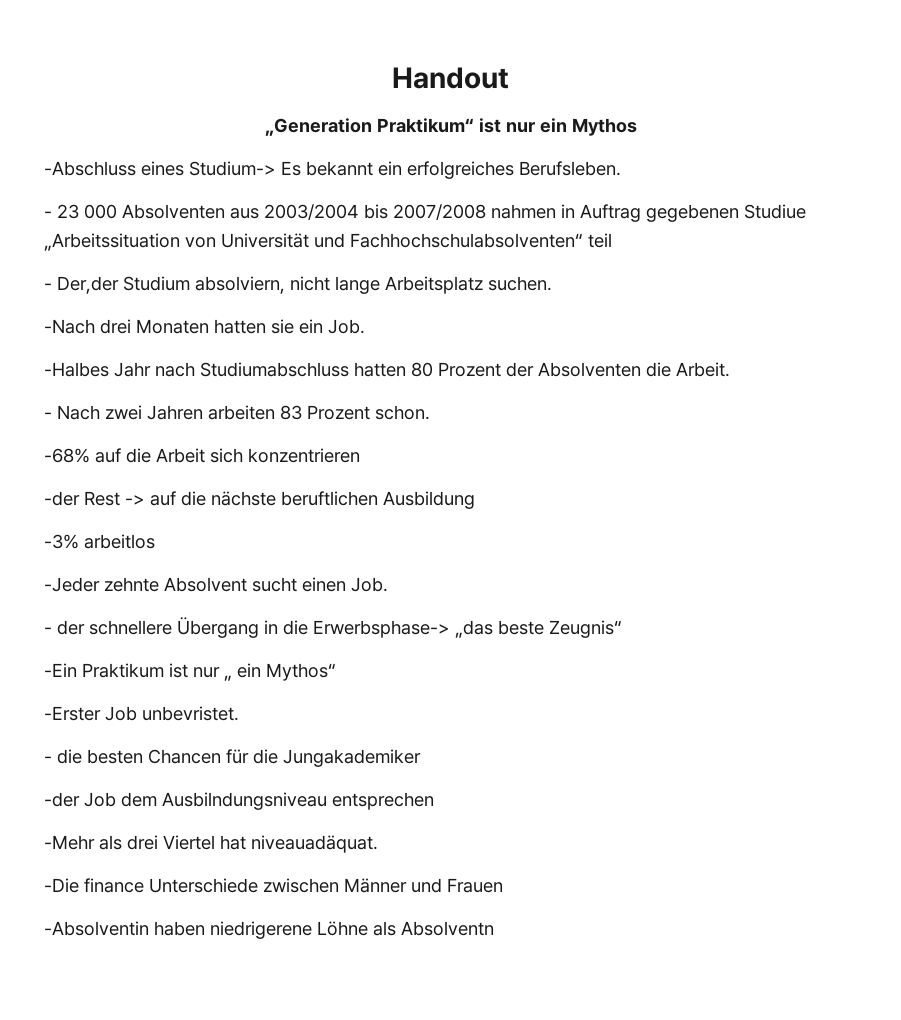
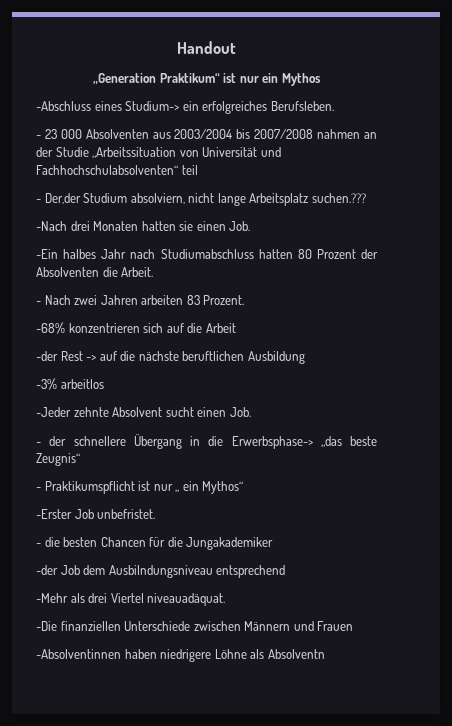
[281,161,373,176] Es bekannt -> (180, 106) none
[561,204,806,222] in Auftrag gegebenen Studiue -> [364,132,377,139] [36,147,89,157] an der Studie
[488,276,552,291] suchen. -> [311,193,366,203] suchen.???
[299,319,365,334] [44,362,109,377] ein Job. // -Halbes -> [196,221,251,231] [36,249,97,259] einen Job. // -Ein halbes
[307,405,430,420] Prozent schon. -> [203,295,245,305] Prozent.
(90, 455) none -> [68,323,164,333] konzentrieren sich
[210,448,360,463] sich konzentrieren -> (236, 328) none
[44,663,164,678] -Ein Praktikum -> [36,481,135,494] - Praktikumspflicht
[142,706,239,721] unbevristet. -> [97,509,156,519] unbefristet.
[332,792,434,810] entsprechen -> [216,565,286,578] entsprechend
[220,835,246,850] hat -> (144, 598) none
[84,878,144,893] finance -> [60,621,121,631] finanziellen
[344,878,407,893] Männer -> [244,621,291,631] Männern
[44,921,312,939] -Absolventin haben niedrigerene -> [36,649,212,662] -Absolventinnen haben niedrigere

